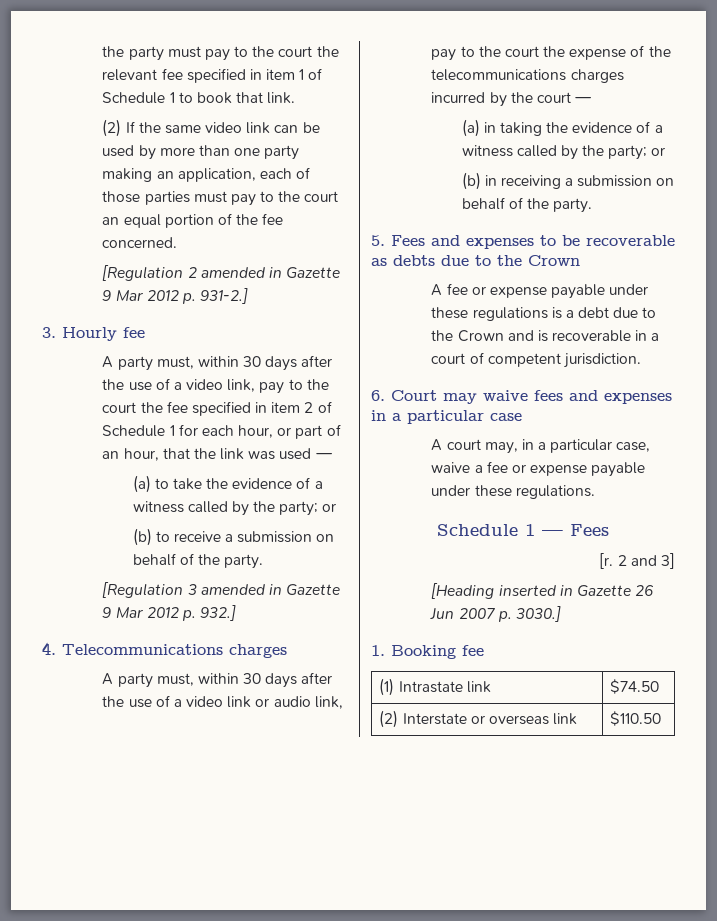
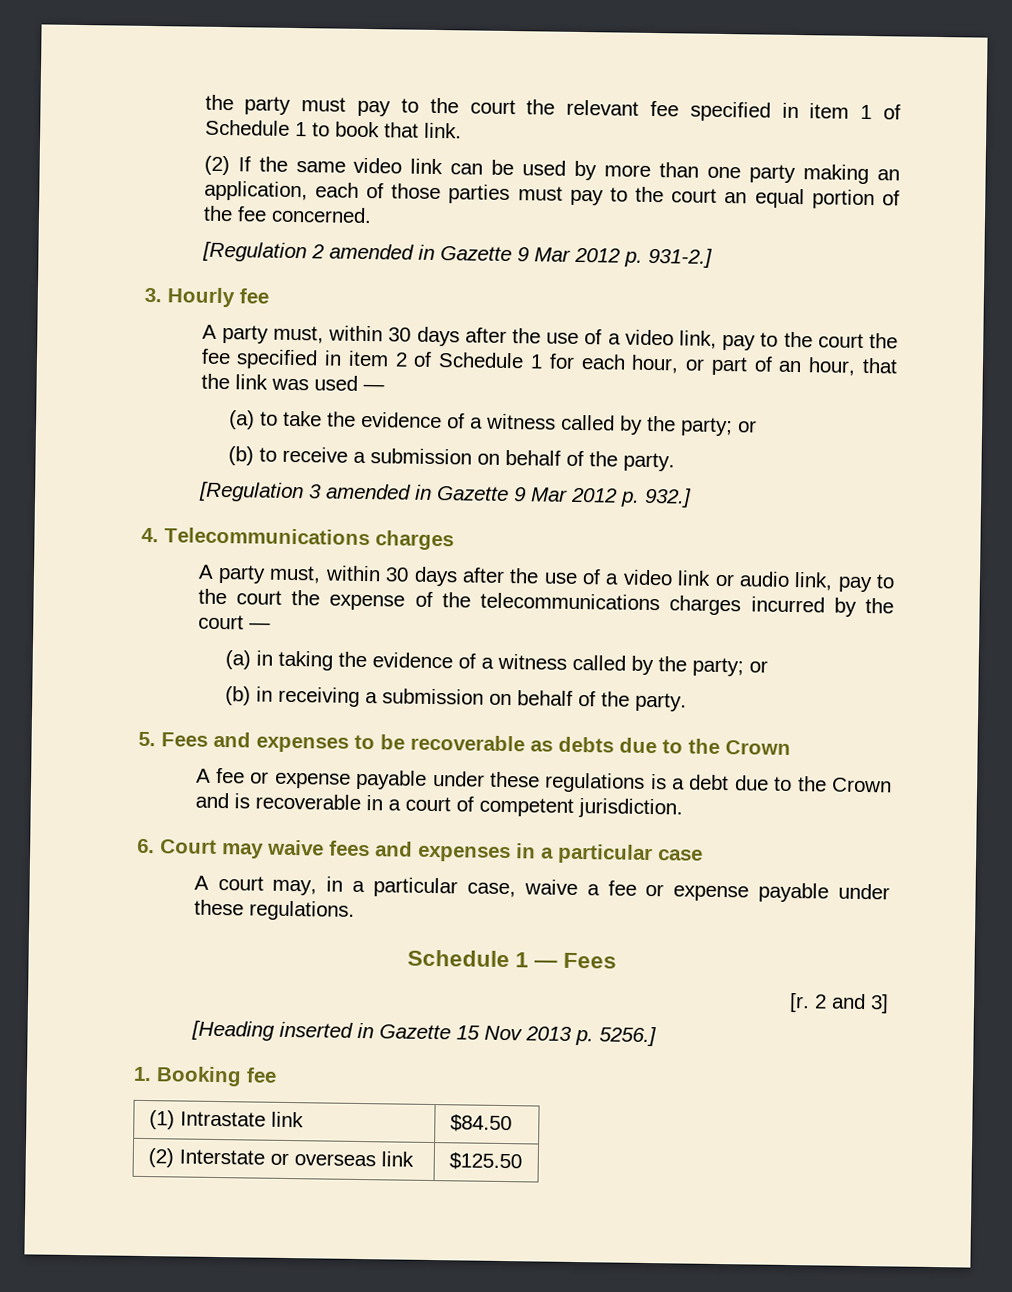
[635,585,655,596] [430,606,561,622] 26 Jun 2007 p. 3030.] -> [455,1025,657,1047] 15 Nov 2013 p. 5256.]
[610,679,660,694] $74.50 -> [449,1114,512,1133] $84.50
[610,711,662,726] $110.50 -> [448,1152,522,1171] $125.50

